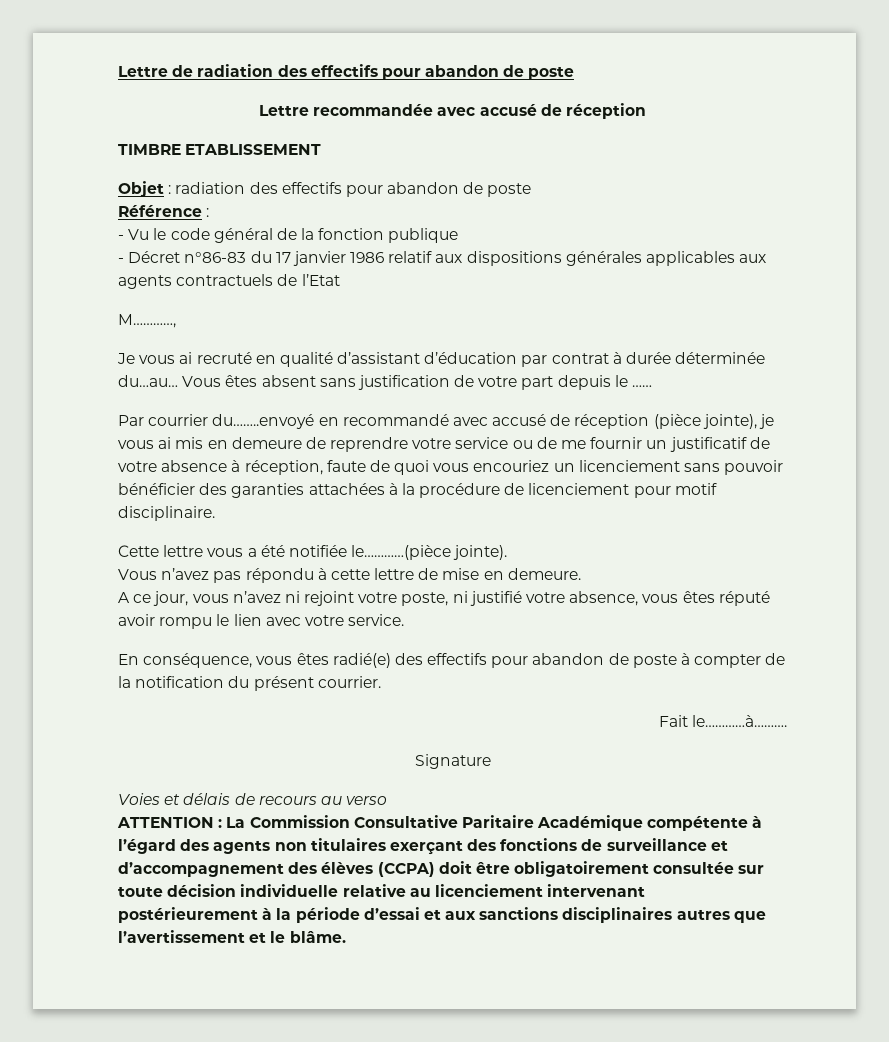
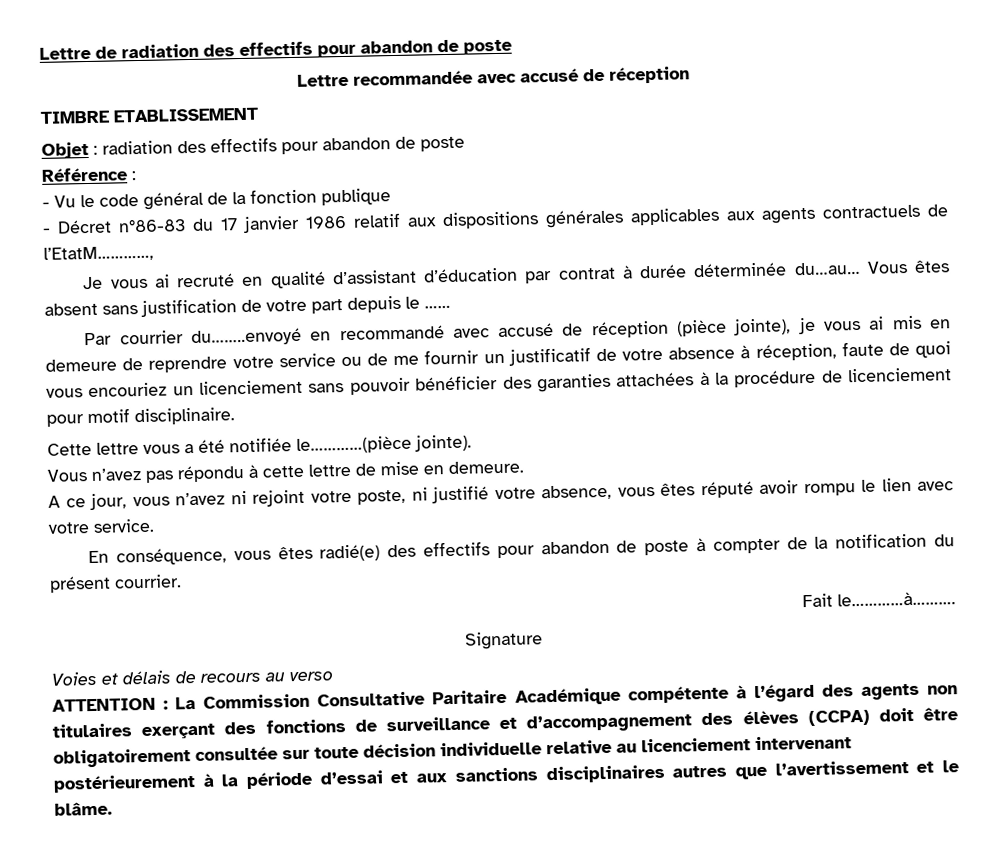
[301,274,340,286] [118,314,176,328] l’Etat // M…………, -> [43,245,154,262] l’EtatM…………,

